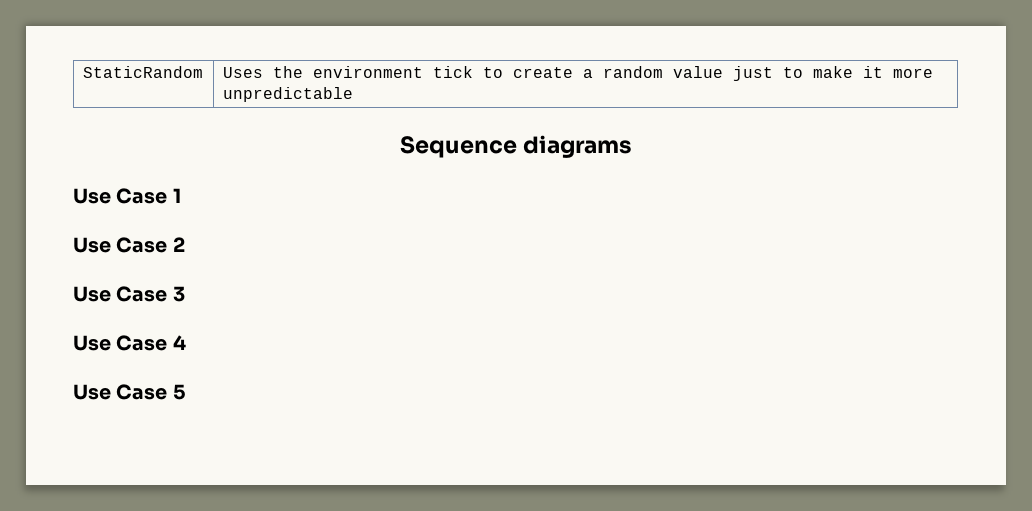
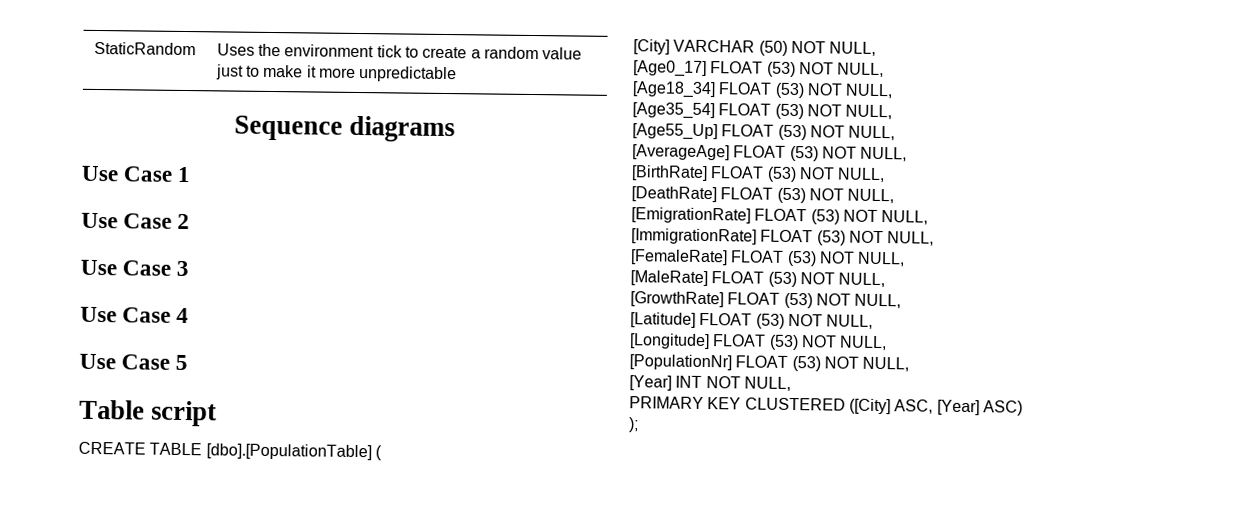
(186, 392) none -> [79,399,218,427] [78,441,382,461] [633,39,877,56] [633,60,885,78] [632,81,894,99] [632,102,893,120] [632,123,896,141] [632,144,908,162] [631,165,886,183] [631,186,895,204] [631,207,929,225] [631,228,935,246] [630,249,906,267] [630,270,886,288] [630,291,902,309] [630,312,874,329] [629,333,888,351] [629,354,910,372] [629,375,791,391] [629,396,1023,416] [628,417,639,433] // Table script // CREATE TABLE [dbo].[PopulationTable] ( // [City] VARCHAR (50) NOT NULL, // [Age0_17] FLOAT (53) NOT NULL, // [Age18_34] FLOAT (53) NOT NULL, // [Age35_54] FLOAT (53) NOT NULL, // [Age55_Up] FLOAT (53) NOT NULL, // [AverageAge] FLOAT (53) NOT NULL, // [BirthRate] FLOAT (53) NOT NULL, // [DeathRate] FLOAT (53) NOT NULL, // [EmigrationRate] FLOAT (53) NOT NULL, // [ImmigrationRate] FLOAT (53) NOT NULL, // [FemaleRate] FLOAT (53) NOT NULL, // [MaleRate] FLOAT (53) NOT NULL, // [GrowthRate] FLOAT (53) NOT NULL, // [Latitude] FLOAT (53) NOT NULL, // [Longitude] FLOAT (53) NOT NULL, // [PopulationNr] FLOAT (53) NOT NULL, // [Year] INT NOT NULL, // PRIMARY KEY CLUSTERED ([City] ASC, [Year] ASC) // );

